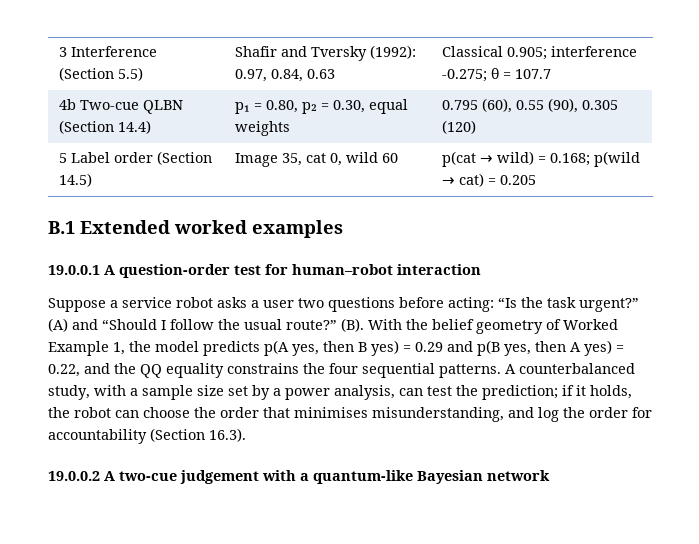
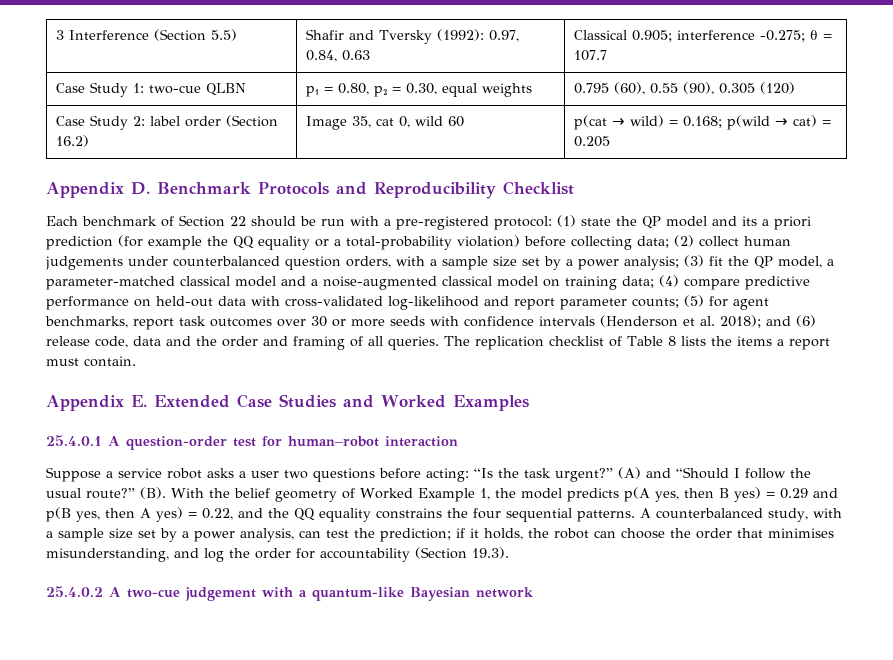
[59,99,140,110] 4b Two-cue -> [56,82,202,97] Case Study 1: two-cue
[59,120,152,134] (Section 14.4) -> (247, 89) none
[59,152,111,163] 5 Label -> [56,115,181,130] Case Study 2: label
[59,173,93,187] 14.5) -> [56,135,90,147] 16.2)
[48,220,343,238] [48,265,100,275] B.1 Extended worked examples // 19.0.0.1 -> [46,181,574,199] [46,215,811,230] [46,235,791,250] [45,255,834,270] [46,275,810,290] [46,295,769,310] [45,315,816,330] [46,336,830,350] [46,356,136,367] [46,394,529,411] [46,435,102,446] Appendix D. Benchmark Protocols and Reproducibility Checklist // Each benchmark of Section 22 should be run with a pre-registered protocol: (1) state the QP model and its a priori prediction (for example the QQ equality or a total-probability violation) before collecting data; (2) collect human judgements under counterbalanced question orders, with a sample size set by a power analysis; (3) fit the QP model, a parameter-matched classical model and a noise-augmented classical model on training data; (4) compare predictive performance on held-out data with cross-validated log-likelihood and report parameter counts; (5) for agent benchmarks, report task outcomes over 30 or more seeds with confidence intervals (Henderson et al. 2018); and (6) release code, data and the order and framing of all queries. The replication checklist of Table 8 lists the items a report must contain. // Appendix E. Extended Case Studies and Worked Examples // 25.4.0.1
[209,428,246,442] [48,471,100,481] 16.3). // 19.0.0.2 -> [472,547,509,559] [46,586,103,597] 19.3). // 25.4.0.2

